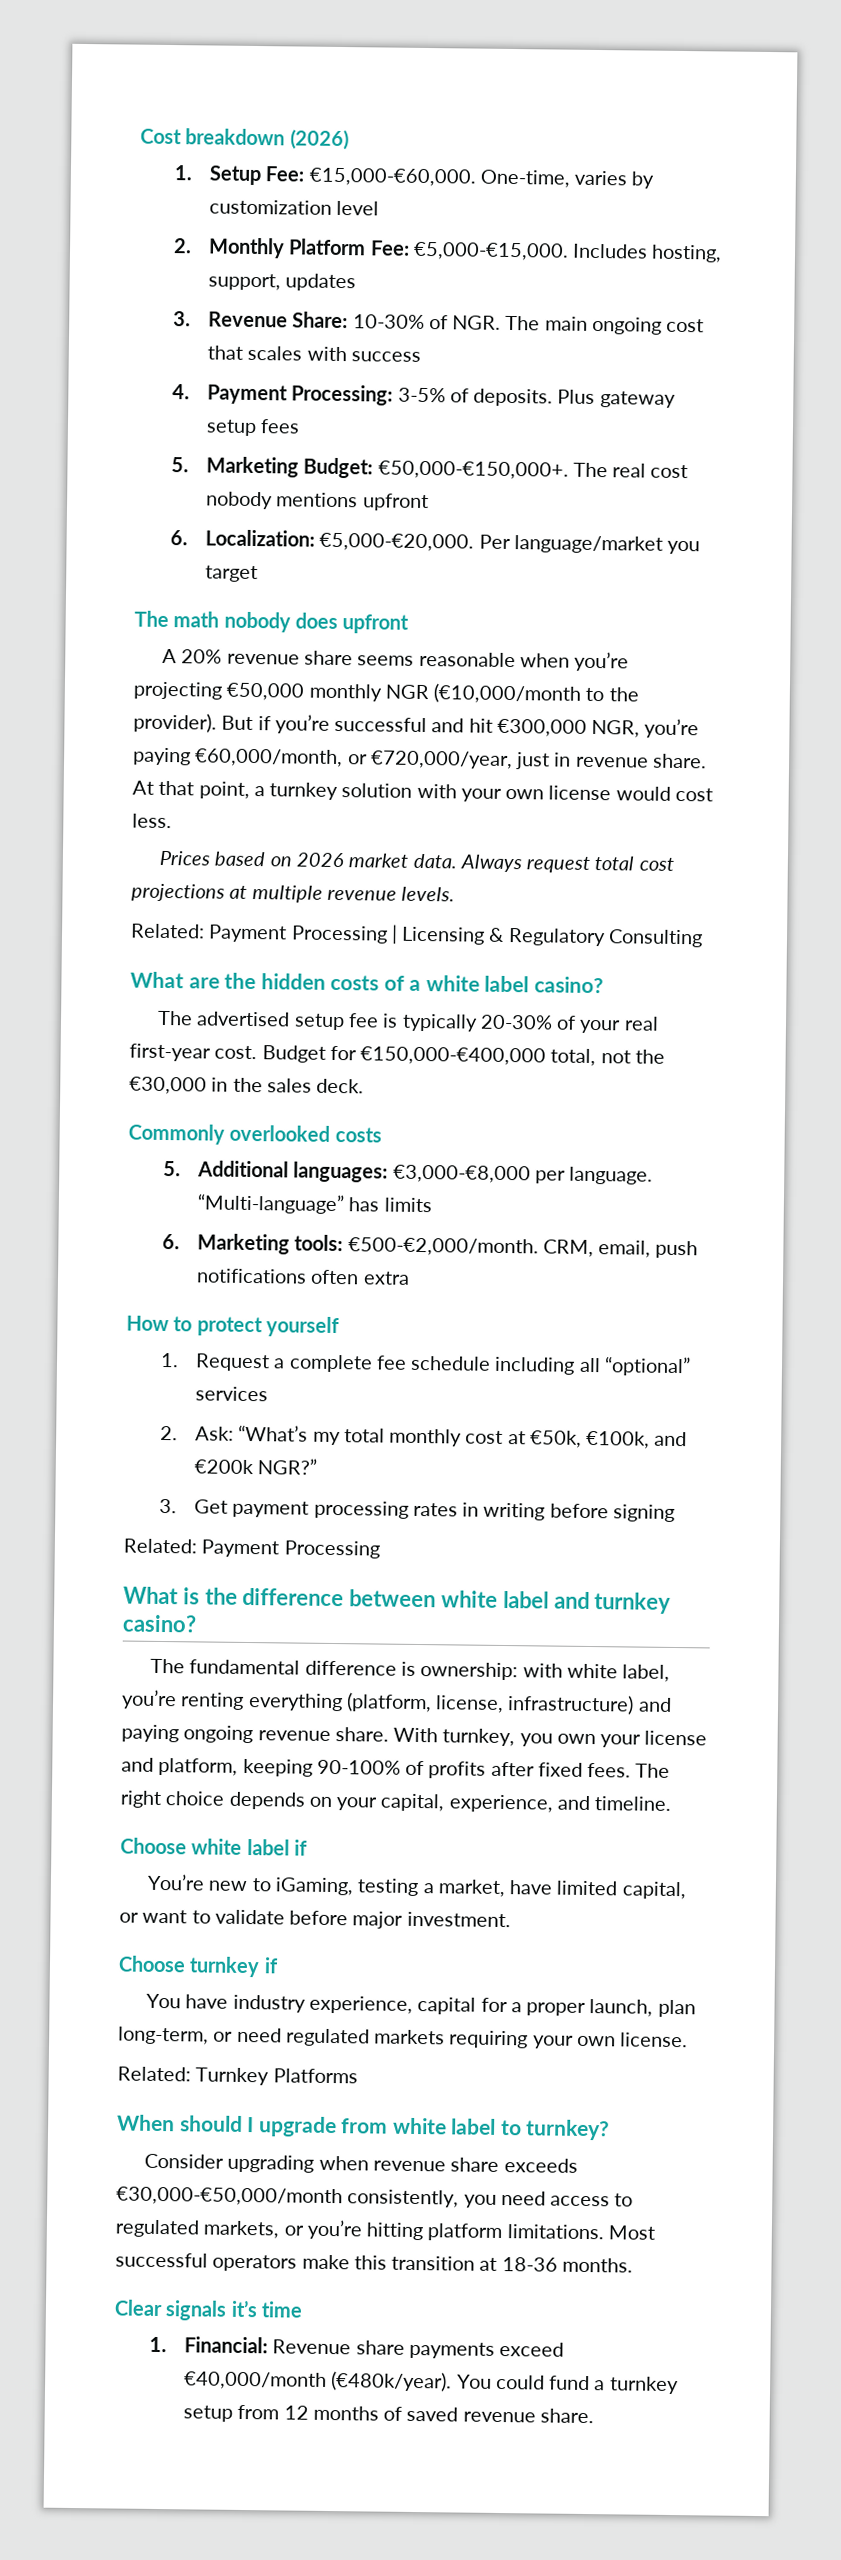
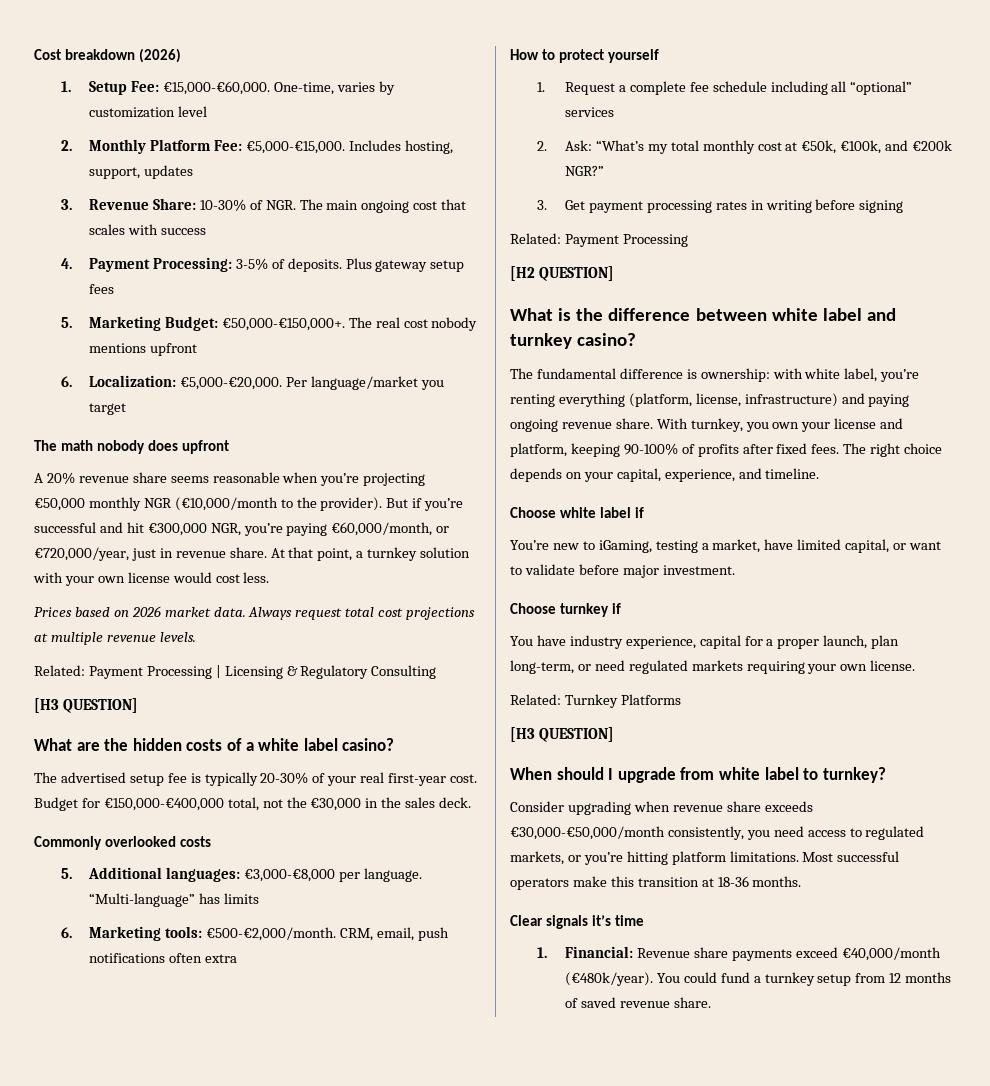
(703, 938) none -> [34,698,138,713] // [H3 QUESTION]
(380, 1549) none -> [510,266,614,281] // [H2 QUESTION]
(358, 2076) none -> [510,727,614,742] // [H3 QUESTION]

